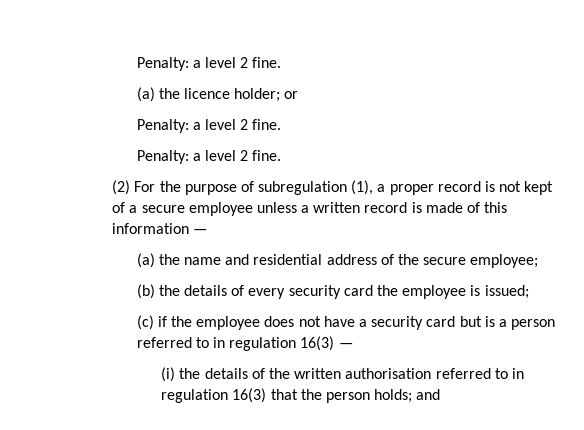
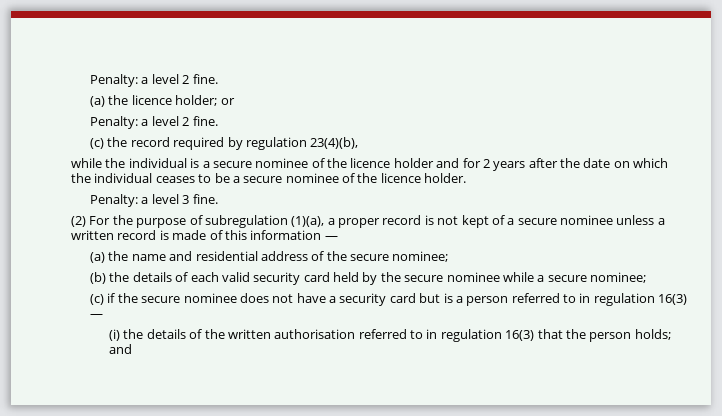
[136,150,249,164] // Penalty: a level 2 -> [90,137,359,150] [71,158,669,171] [71,173,467,183] [90,194,190,207] // (c) the record required by regulation 23(4)(b), // while the individual is a secure nominee of the licence holder and for 2 years after the date on which the individual ceases to be a secure nominee of the licence holder. // Penalty: a level 3
[351,180,374,195] (1), -> [291,216,325,227] (1)(a),
[188,202,253,216] employee -> [560,215,614,225] nominee
[470,254,539,268] employee; -> [392,251,449,262] nominee;
[248,285,529,299] every security card the employee is issued; -> [190,272,647,285] each valid security card held by the secure nominee while a secure nominee;
[196,316,261,330] employee -> [141,293,237,303] secure nominee

